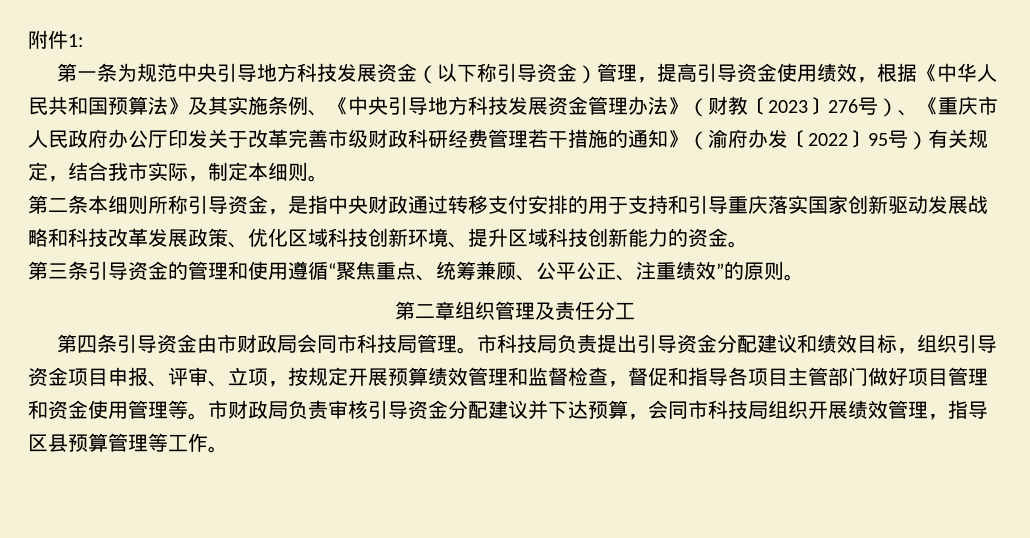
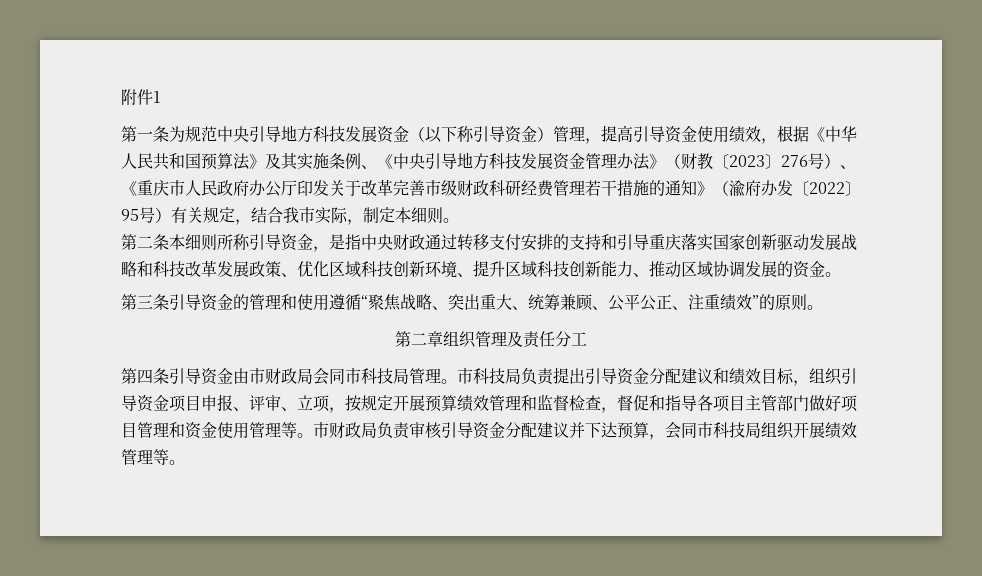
[68,34,83,47] 1: -> [153,91,161,103] 1
[588,196,628,214] 用于 -> (569, 242) none
(668, 237) none -> [633,261,777,278] 、推动区域协调发展
[376,261,416,280] 重点 -> [400,294,512,311] 战略、突出重大
[928,400,988,420] [28,433,208,452] ，指导区县预算管理等工作 -> [153,449,169,465] 等

